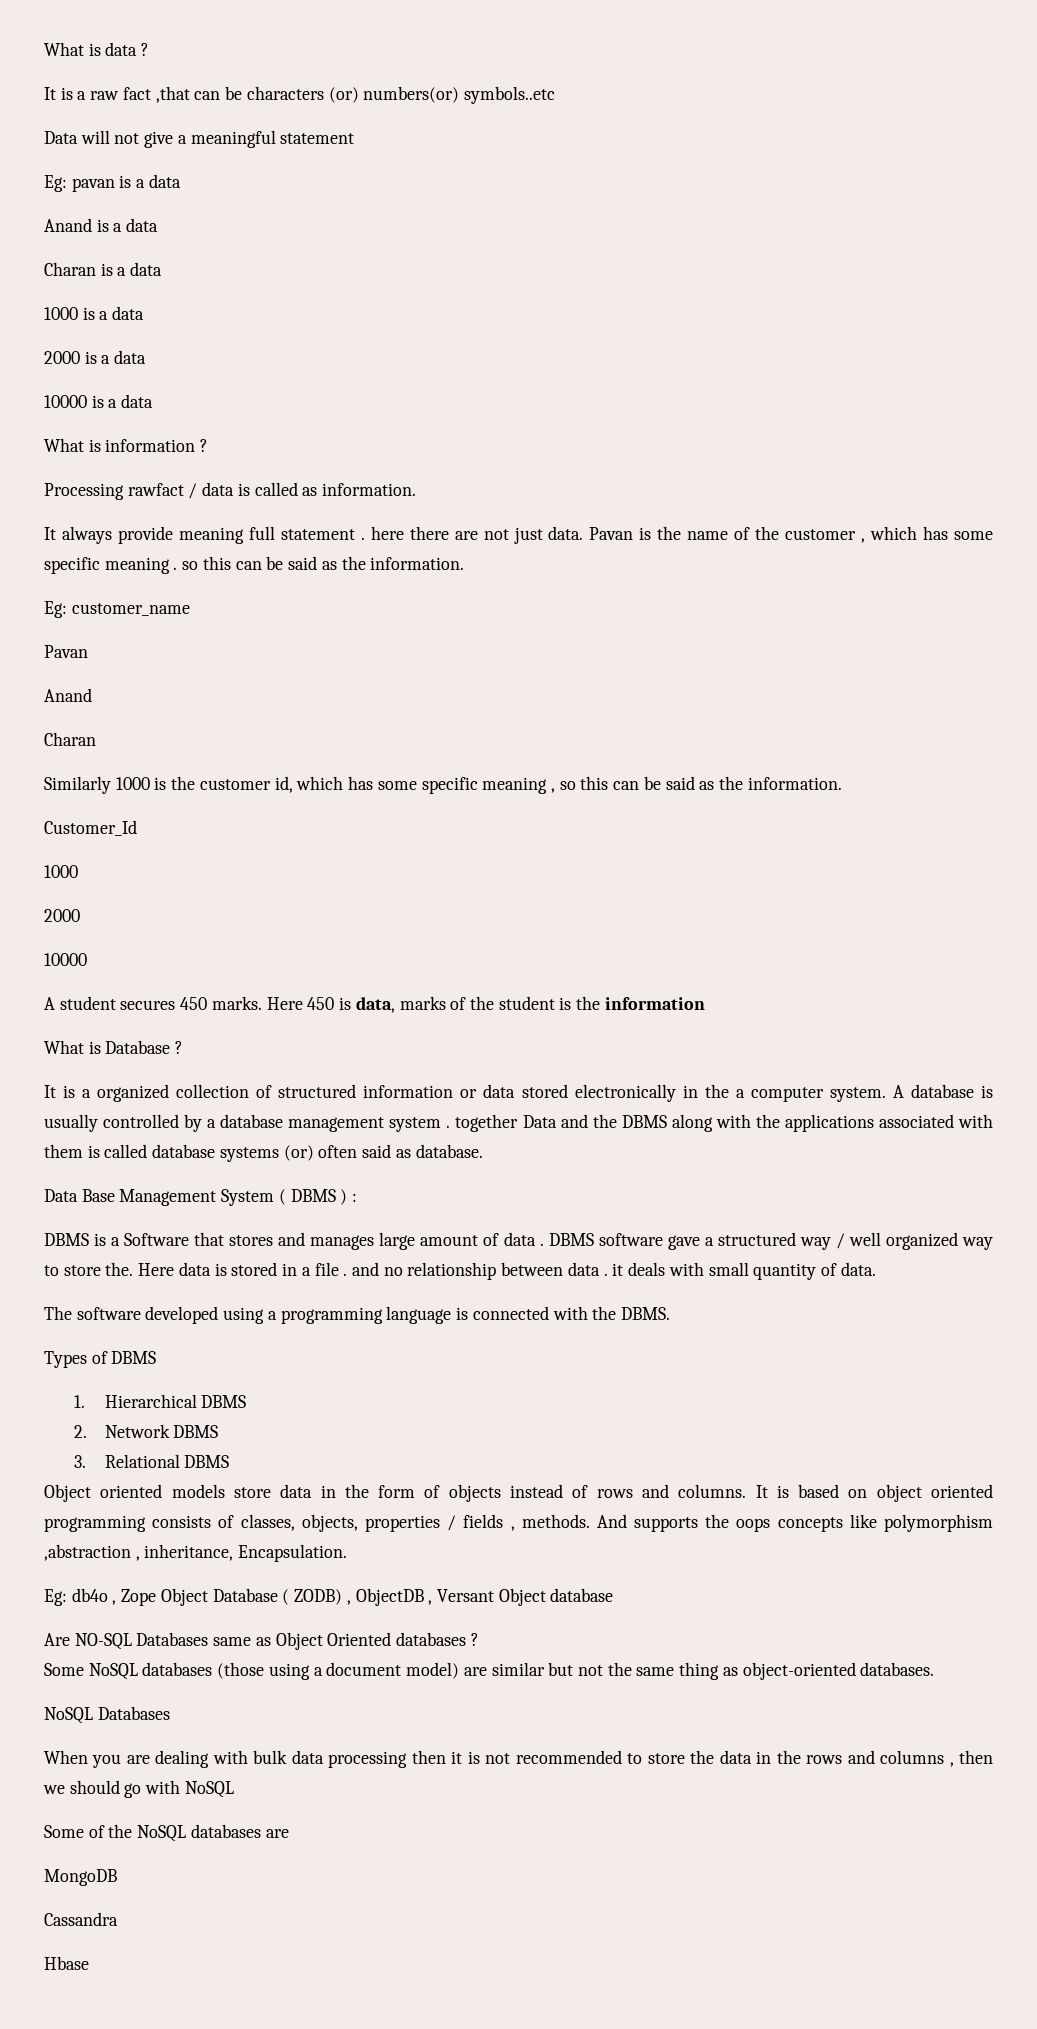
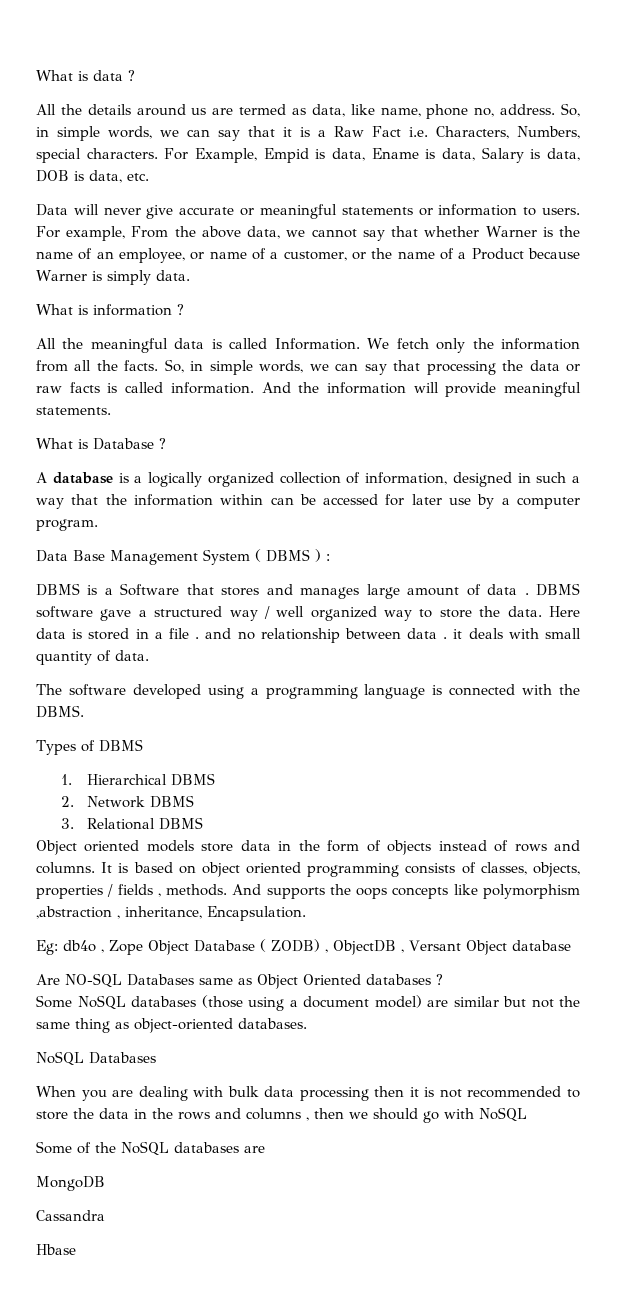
[44,86,555,104] [44,130,355,148] [44,174,181,192] [44,218,159,232] [44,262,163,276] [44,306,145,320] [44,350,147,364] [44,394,154,408] [44,438,209,452] [44,482,417,500] [44,526,994,544] [44,556,465,574] [44,601,190,618] [44,645,88,658] [44,688,92,702] [44,732,96,746] [44,776,842,794] [44,820,137,836] [44,865,78,878] [44,909,80,922] [44,953,87,966] [44,996,705,1013] It is a raw fact ,that can be characters (or) numbers(or) symbols..etc // Data will not give a meaningful statement // Eg: pavan is a data // Anand is a data // Charan is a data // 1000 is a data // 2000 is a data // 10000 is a data // What is information ? // Processing rawfact / data is called as information. // It always provide meaning full statement . here there are not just data. Pavan is the name of the customer , which has some specific meaning . so this can be said as the information. // Eg: customer_name // Pavan // Anand // Charan // Similarly 1000 is the customer id, which has some specific meaning , so this can be said as the information. // Customer_Id // 1000 // 2000 // 10000 // A student secures 450 marks. Here 450 is data, marks of the student is the information -> [36,103,580,119] [36,126,580,141] [36,147,581,163] [36,170,149,183] [36,204,580,219] [36,226,580,241] [36,248,580,263] [36,270,190,285] [36,304,184,316] [36,338,581,353] [36,359,580,375] [36,382,581,397] [36,407,111,415] All the details around us are termed as data, like name, phone no, address. So, in simple words, we can say that it is a Raw Fact i.e. Characters, Numbers, special characters. For Example, Empid is data, Ename is data, Salary is data, DOB is data, etc. // Data will never give accurate or meaningful statements or information to users. For example, From the above data, we cannot say that whether Warner is the name of an employee, or name of a customer, or the name of a Product because Warner is simply data. // What is information ? // All the meaningful data is called Information. We fetch only the information from all the facts. So, in simple words, we can say that processing the data or raw facts is called information. And the information will provide meaningful statements.
[44,1085,92,1098] It is a -> [36,472,202,487] A database is a logically
[278,1084,994,1102] [44,1114,993,1132] [44,1144,483,1162] structured information or data stored electronically in the a computer system. A database is usually controlled by a database management system . together Data and the DBMS along with the applications associated with them is called database systems (or) often said as database. -> [365,472,580,487] [36,494,581,509] [36,519,98,531] information, designed in such a way that the information within can be accessed for later use by a computer program.
[105,1262,134,1276] the. -> [479,606,542,617] the data.

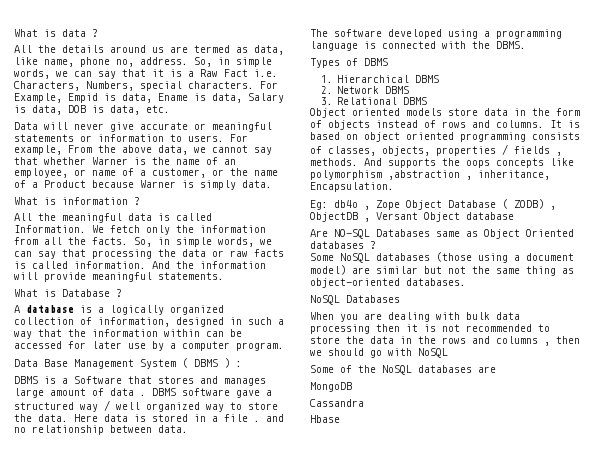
[407,628,581,639] [36,650,111,665] data . it deals with small quantity of -> (152, 429) none

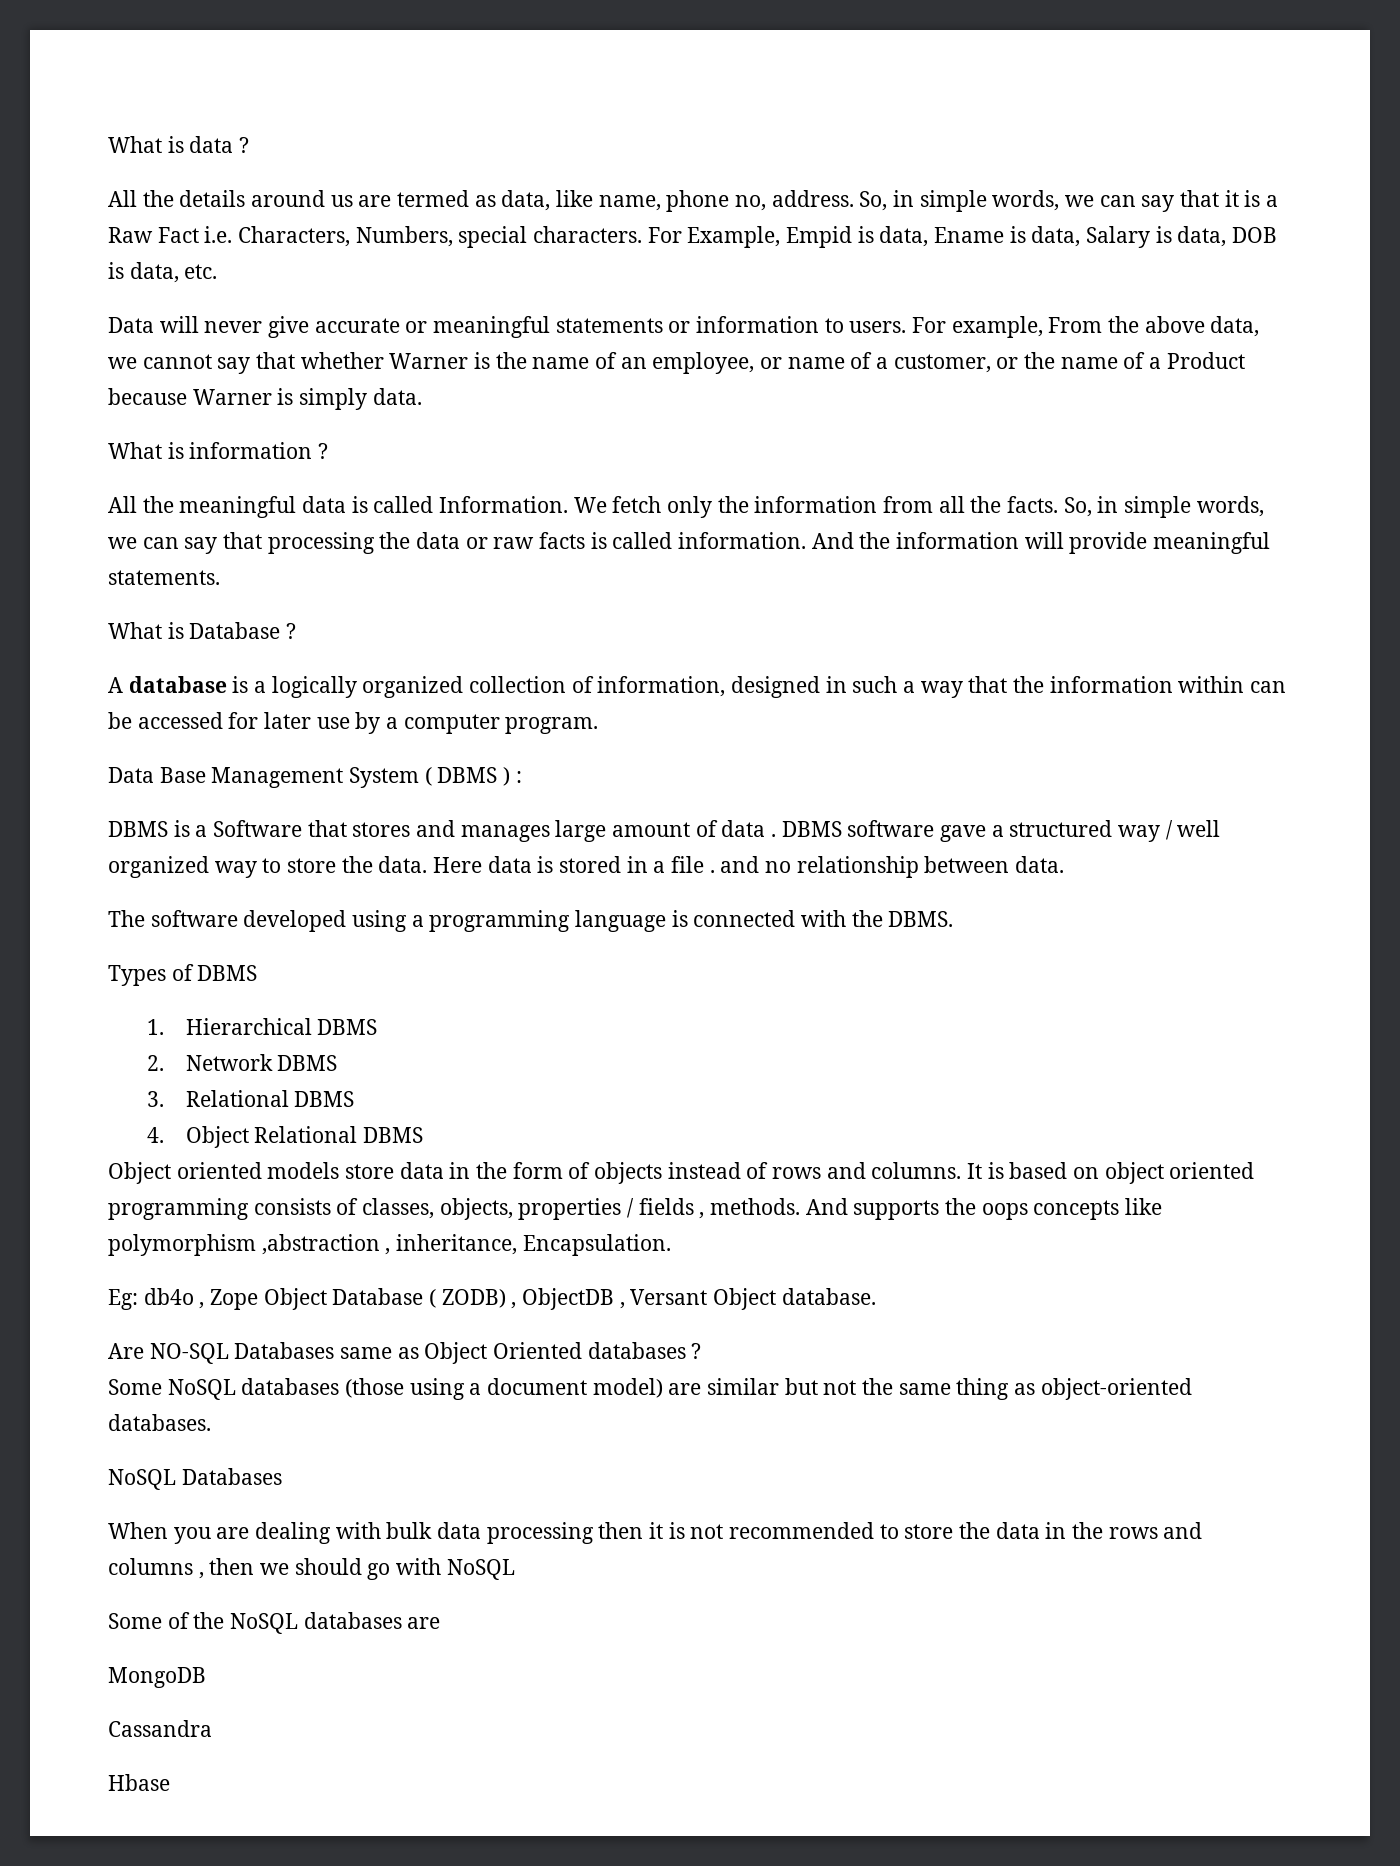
(427, 101) none -> [146,1126,424,1148] // 4. Object Relational DBMS
[466,212,514,220] database -> [781,1288,876,1305] database.

